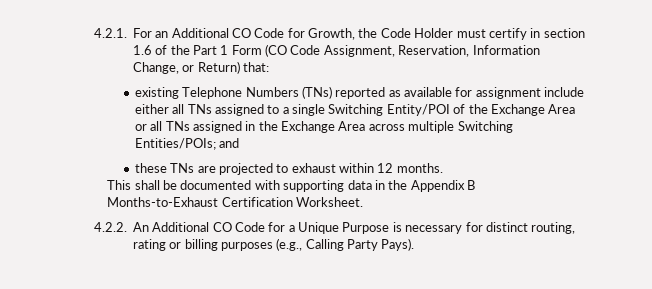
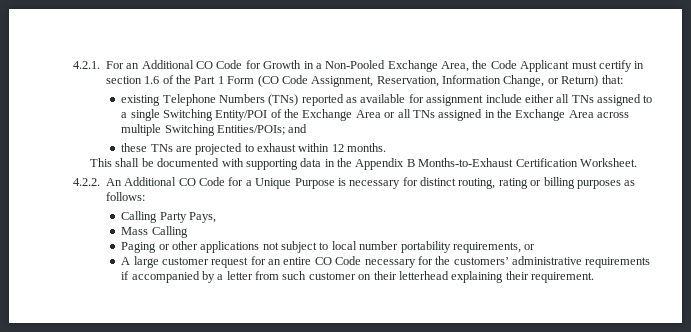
[308,28,356,40] Growth, -> [263,60,470,72] Growth in a Non-Pooled Exchange Area,
[414,28,454,38] Holder -> [520,60,570,72] Applicant
[276,238,415,251] (e.g., Calling Party Pays). -> [624,180,636,186] [105,192,145,201] [121,211,216,223] [121,226,188,238] [121,241,536,253] [121,256,651,268] [121,271,595,283] as follows: // Calling Party Pays, // Mass Calling // Paging or other applications not subject to local number portability requirements, or // A large customer request for an entire CO Code necessary for the customers’ administrative requirements if accompanied by a letter from such customer on their letterhead explaining their requirement.

